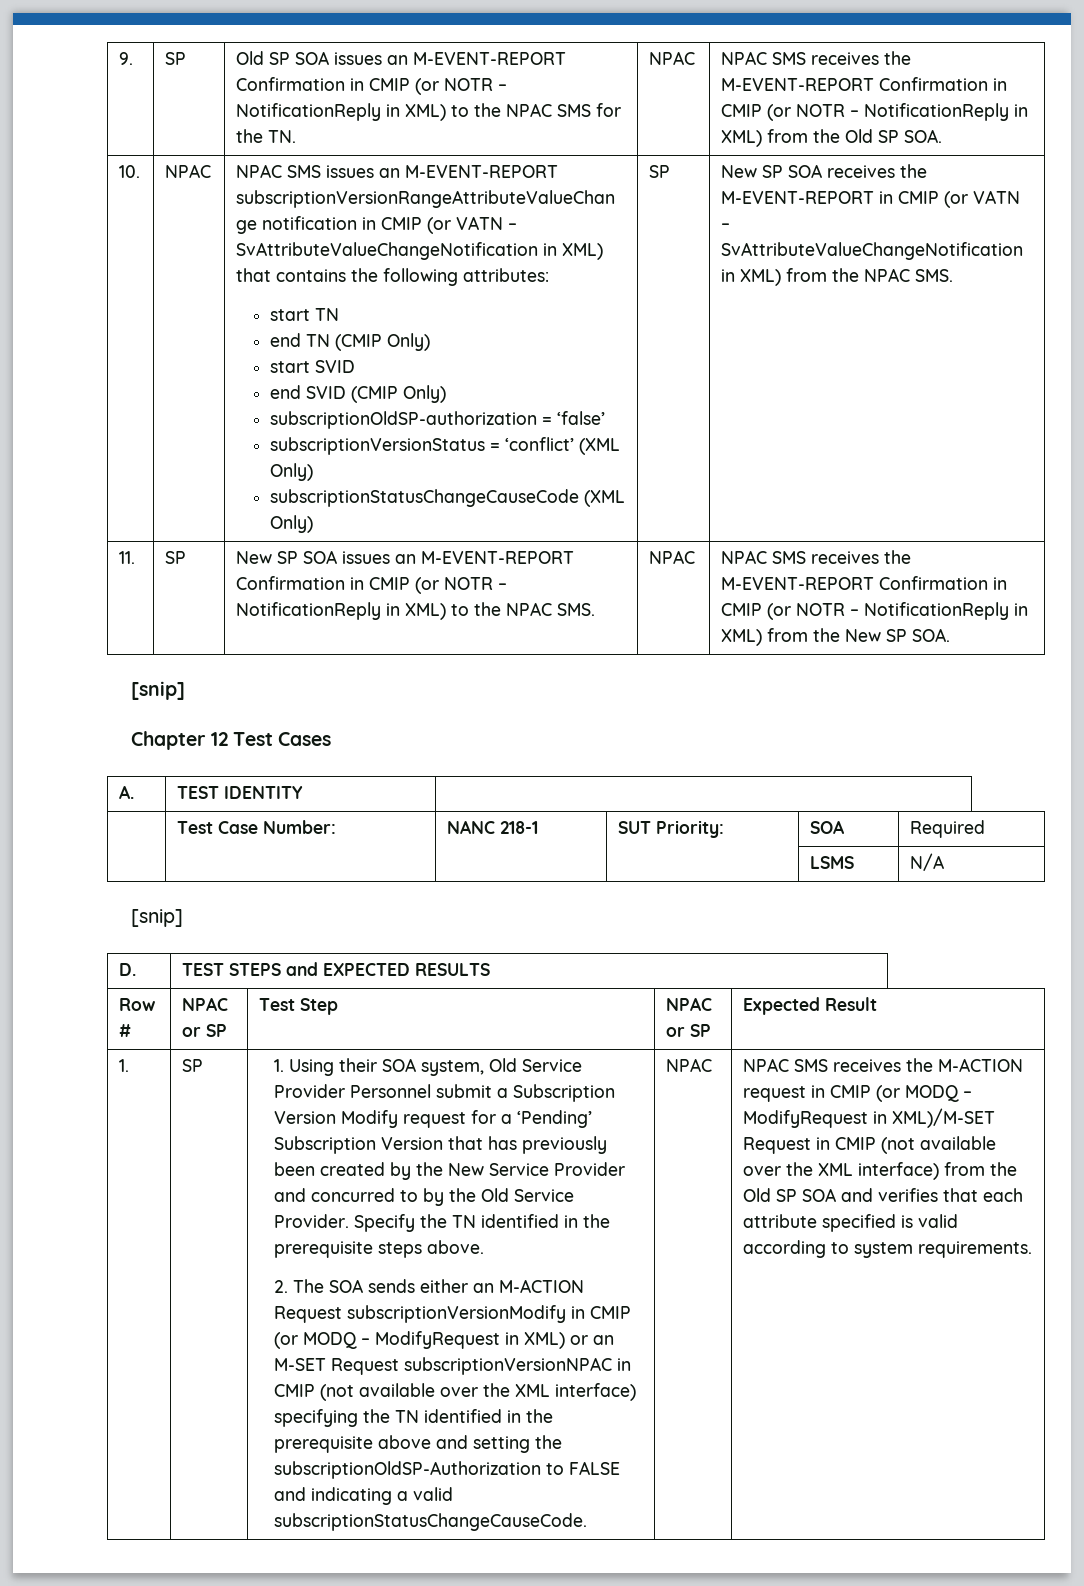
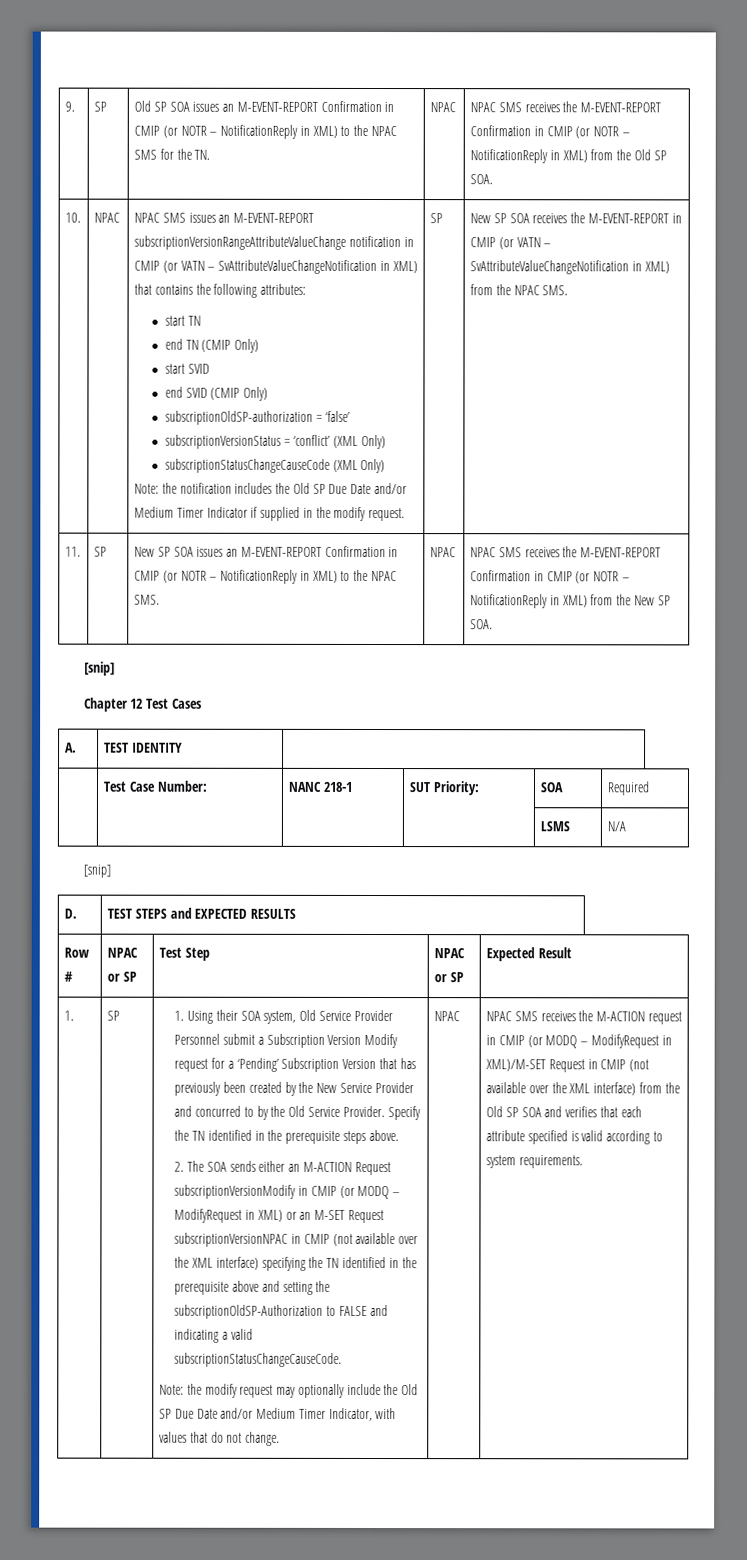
(314, 524) none -> [133,482,408,495] [133,506,406,522] // Note: the notification includes the Old SP Due Date and/or Medium Timer Indicator if supplied in the modify request.
(587, 1522) none -> [158,1383,419,1398] [158,1407,397,1421] [158,1431,281,1446] // Note: the modify request may optionally include the Old SP Due Date and/or Medium Timer Indicator, with values that do not change.

